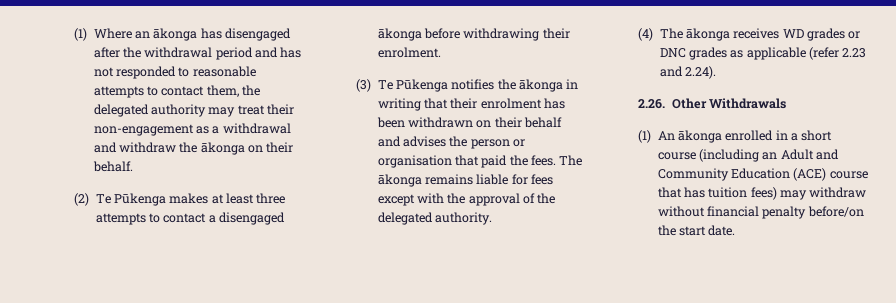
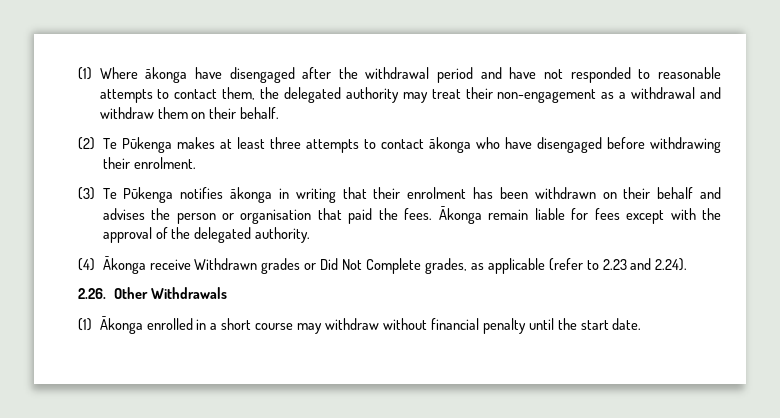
[134,28,222,41] an ākonga has -> [145,67,222,83] ākonga have
[280,47,302,58] has -> [509,67,537,79] have
[179,142,245,155] the ākonga -> [157,107,188,119] them
[208,212,286,225] [377,28,422,41] a disengaged ākonga -> [428,137,602,153] ākonga who have disengaged
[497,79,516,90] the -> (224, 193) none
[559,155,583,166] [377,174,473,187] The ākonga remains -> [438,206,529,224] Ākonga remain
[659,28,861,41] [659,47,727,60] The ākonga receives WD grades or DNC grades -> [102,256,467,274] Ākonga receive Withdrawn grades or Did Not Complete grades,
(840, 53) none -> [586,260,599,270] to
[657,130,722,143] An ākonga -> [99,316,143,334] Ākonga
[698,149,840,162] [657,168,868,181] [657,187,777,200] (including an Adult and Community Education (ACE) course that has tuition fees) -> (294, 326) none
[807,206,864,217] before/on -> [528,318,554,330] until

